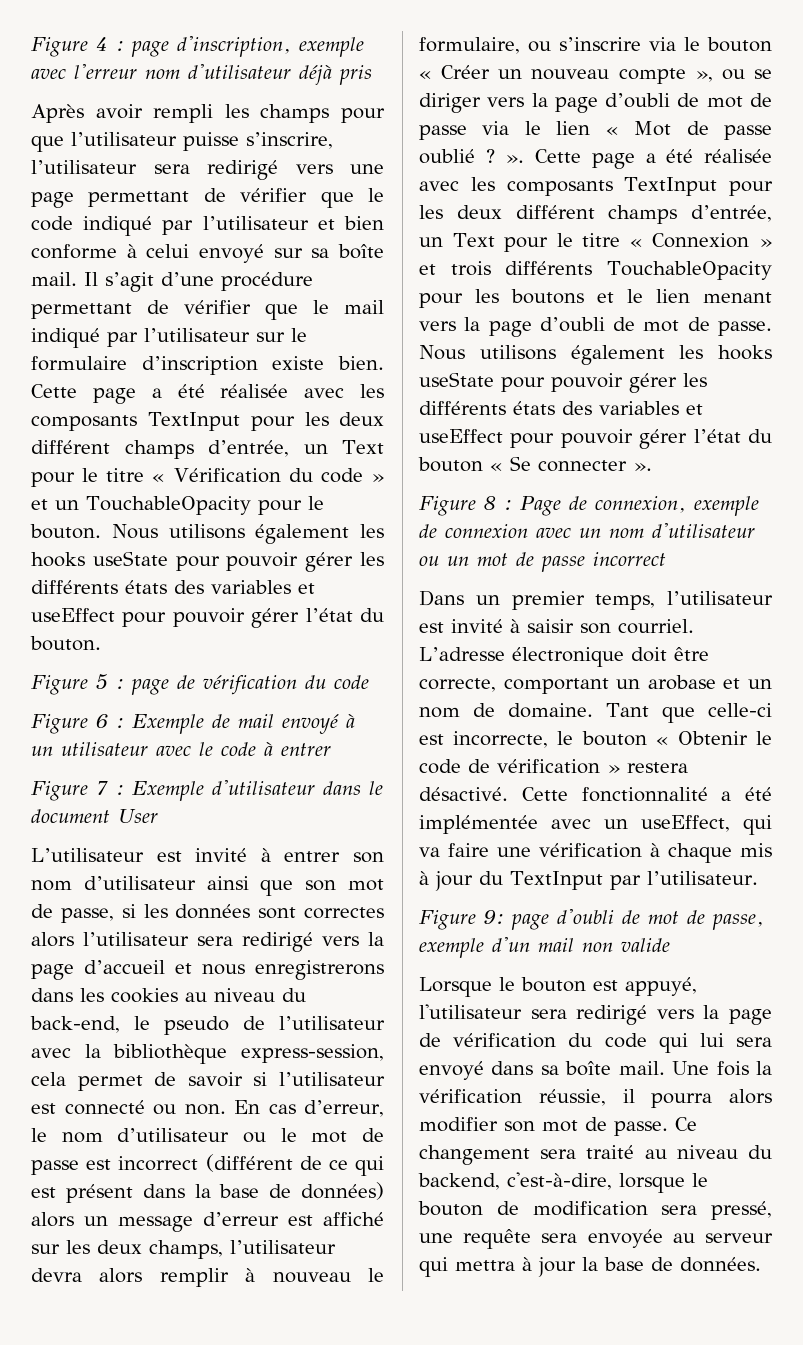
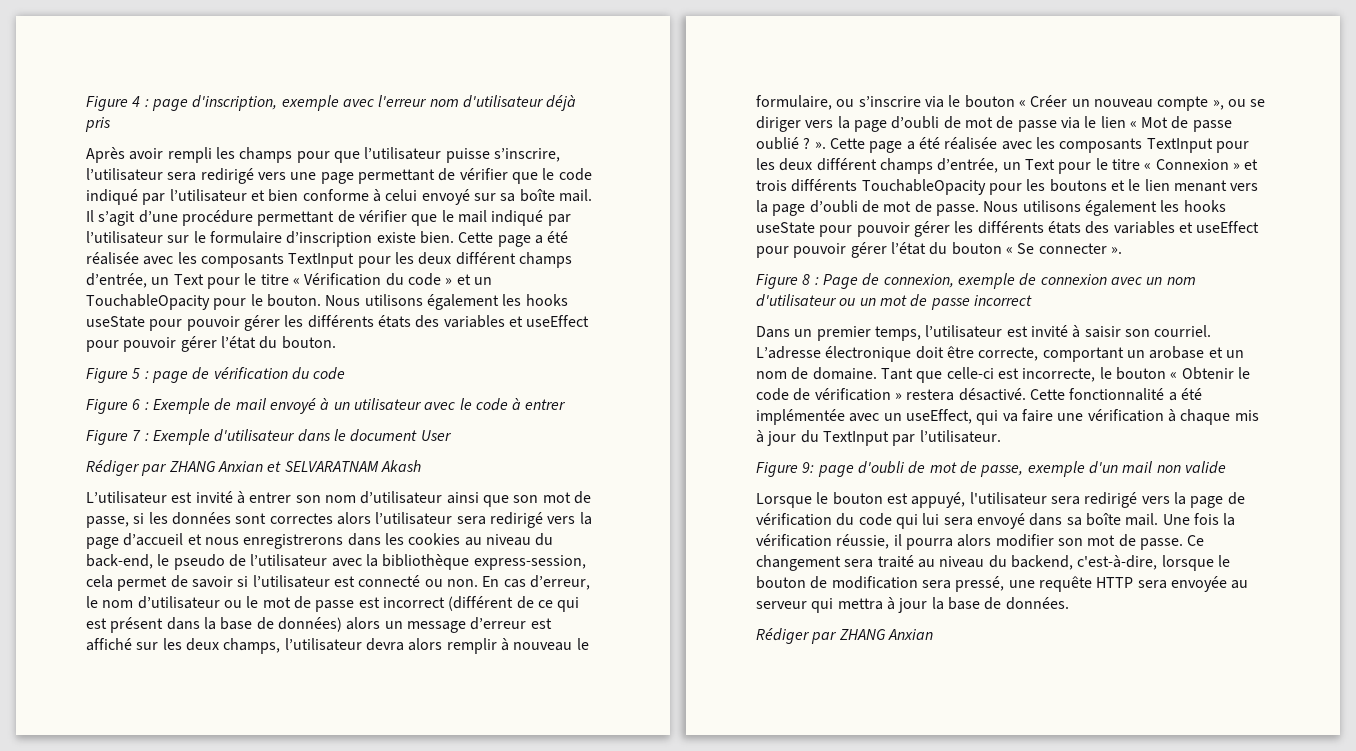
(158, 816) none -> [86,460,421,476] // Rédiger par ZHANG Anxian et SELVARATNAM Akash
(532, 1239) none -> [1096,577,1134,588] HTTP
(761, 1264) none -> [756,628,933,644] // Rédiger par ZHANG Anxian

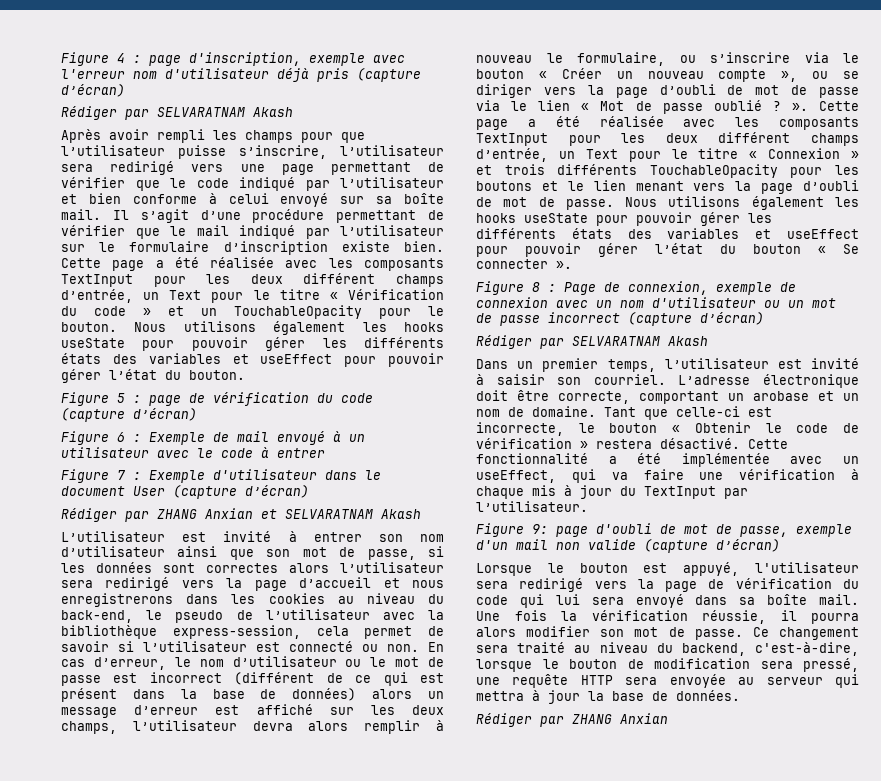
(111, 124) none -> [357,68,421,82] [61,84,125,97] [61,106,293,120] (capture d’écran) // Rédiger par SELVARATNAM Akash
(346, 373) none -> [61,408,197,422] (capture d’écran)
(452, 435) none -> [173,485,309,499] (capture d’écran)
(1032, 300) none -> [628,312,764,326] [476,335,708,349] (capture d’écran) // Rédiger par SELVARATNAM Akash
(1226, 467) none -> [644,539,780,553] (capture d’écran)

